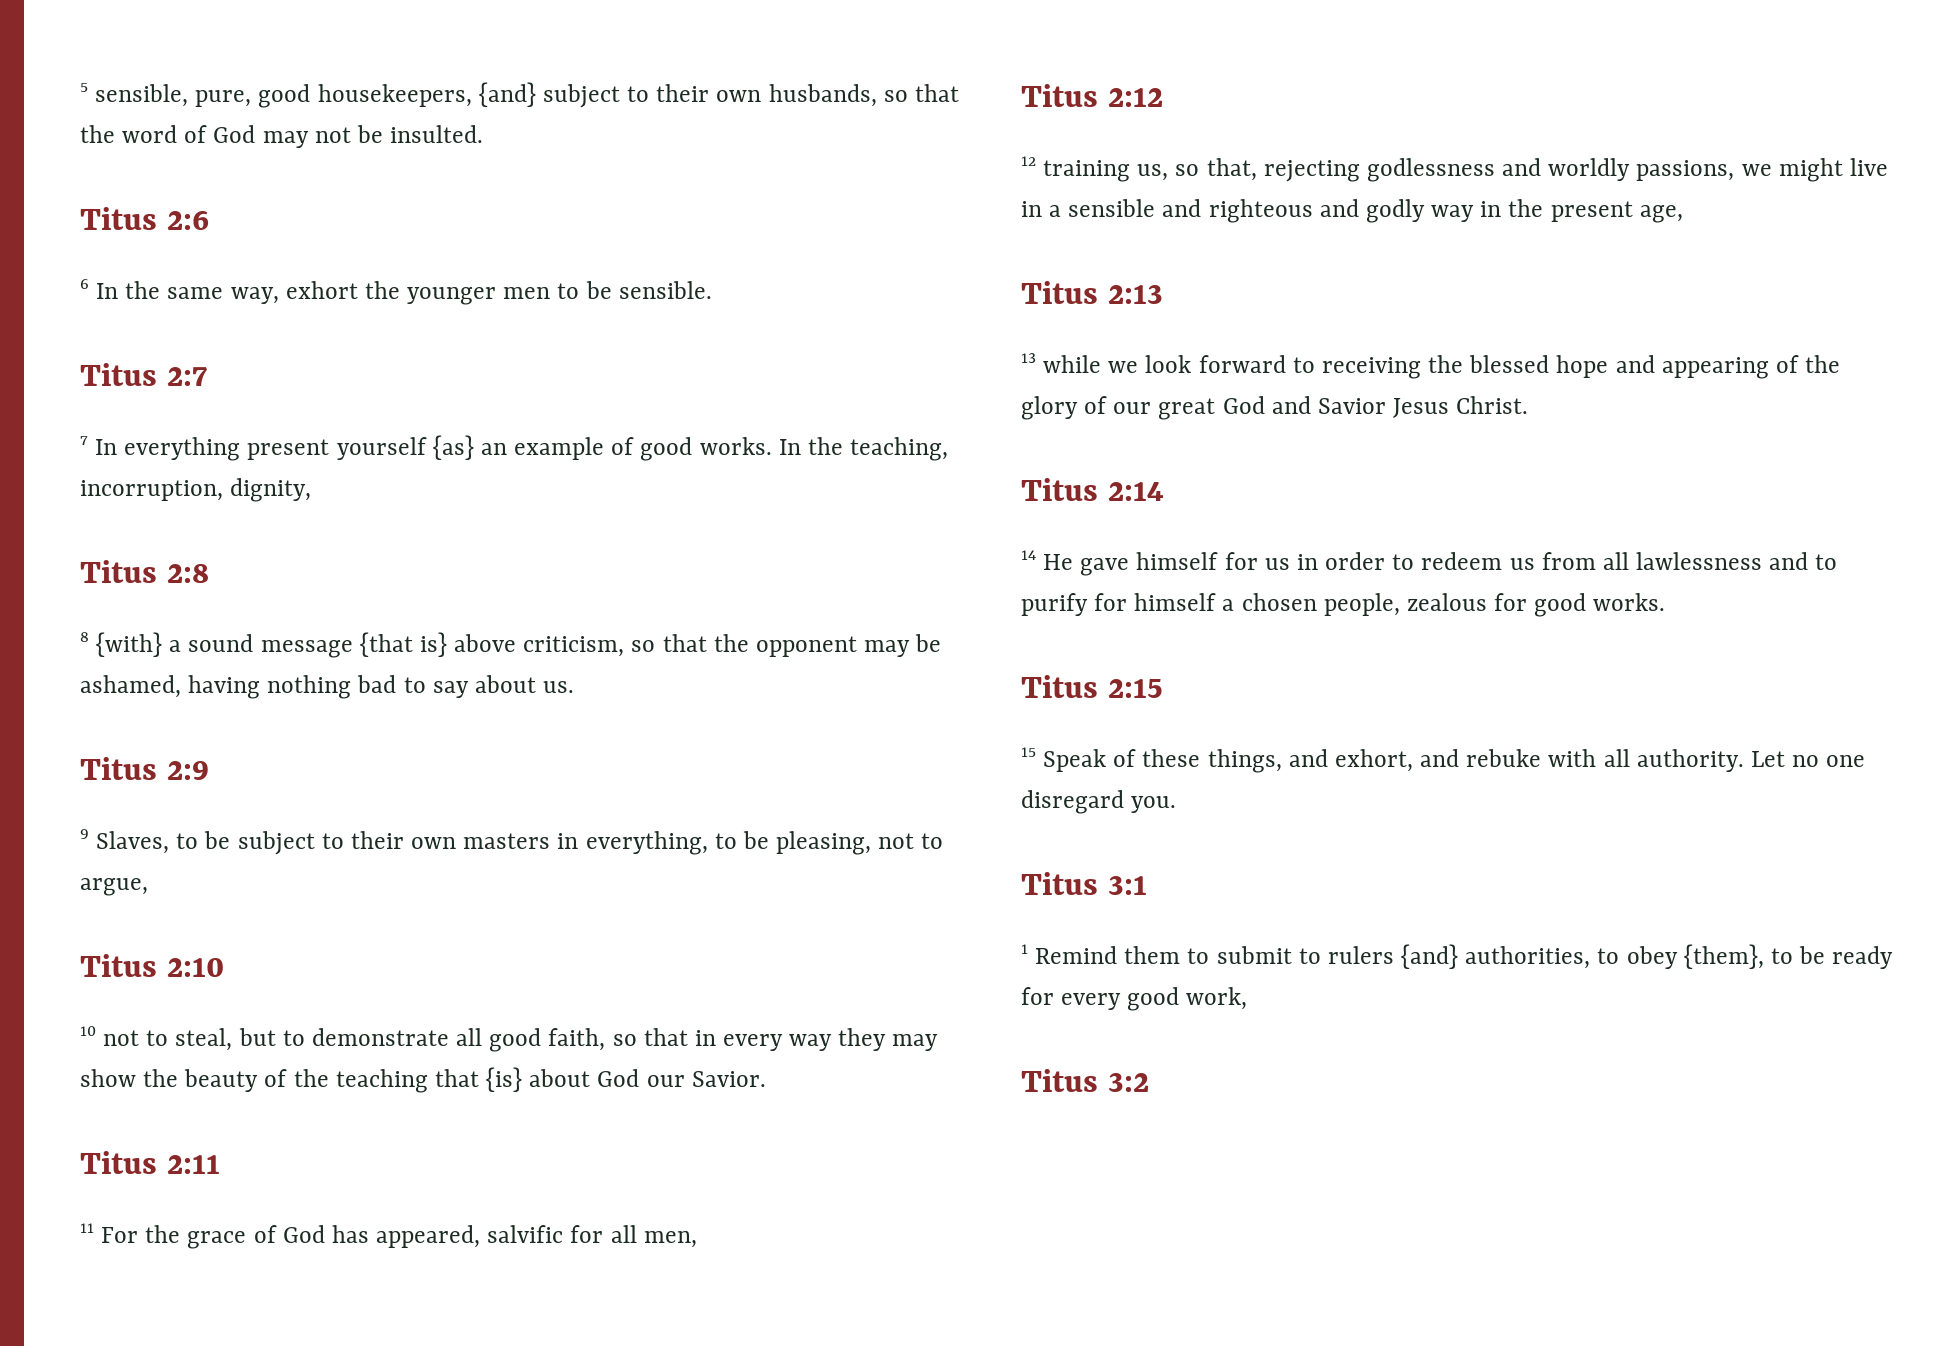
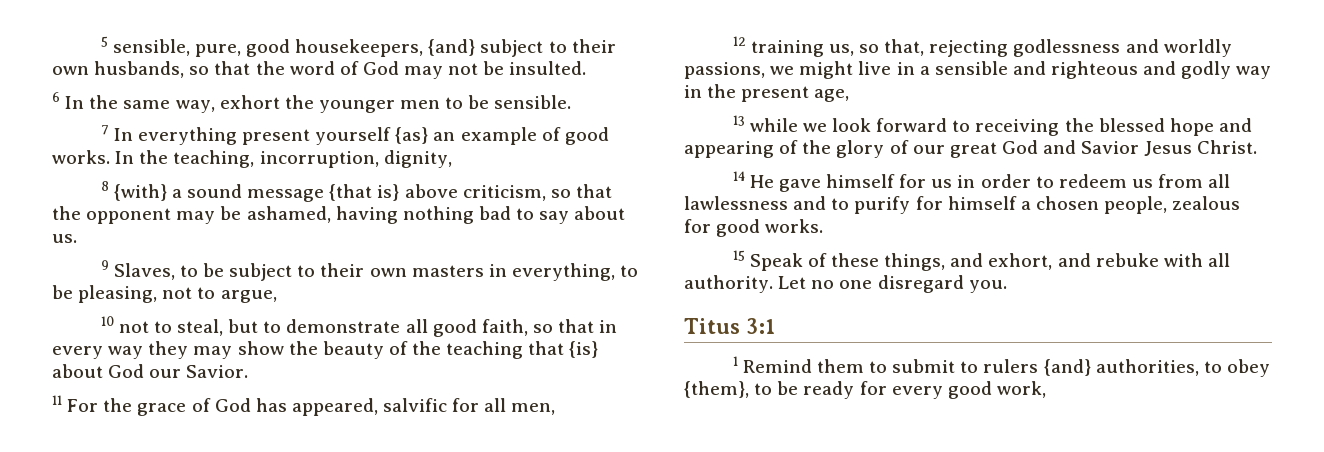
[80,207,209,230] // Titus 2:6 -> (587, 68) none
[80,363,207,386] // Titus 2:7 -> (572, 102) none
[80,560,209,583] // Titus 2:8 -> (452, 159) none
[80,757,209,780] // Titus 2:9 -> (77, 238) none
[80,954,224,977] // Titus 2:10 -> (277, 296) none
[80,1151,220,1174] // Titus 2:11 -> (249, 371) none
[1021,84,1163,107] // Titus 2:12 -> (556, 409) none
[1021,281,1163,304] // Titus 2:13 -> (850, 95) none
[1021,478,1164,501] // Titus 2:14 -> (1258, 147) none
[1021,675,1163,698] // Titus 2:15 -> (824, 226) none
[1021,1069,1149,1092] // Titus 3:2 -> (1046, 389) none

